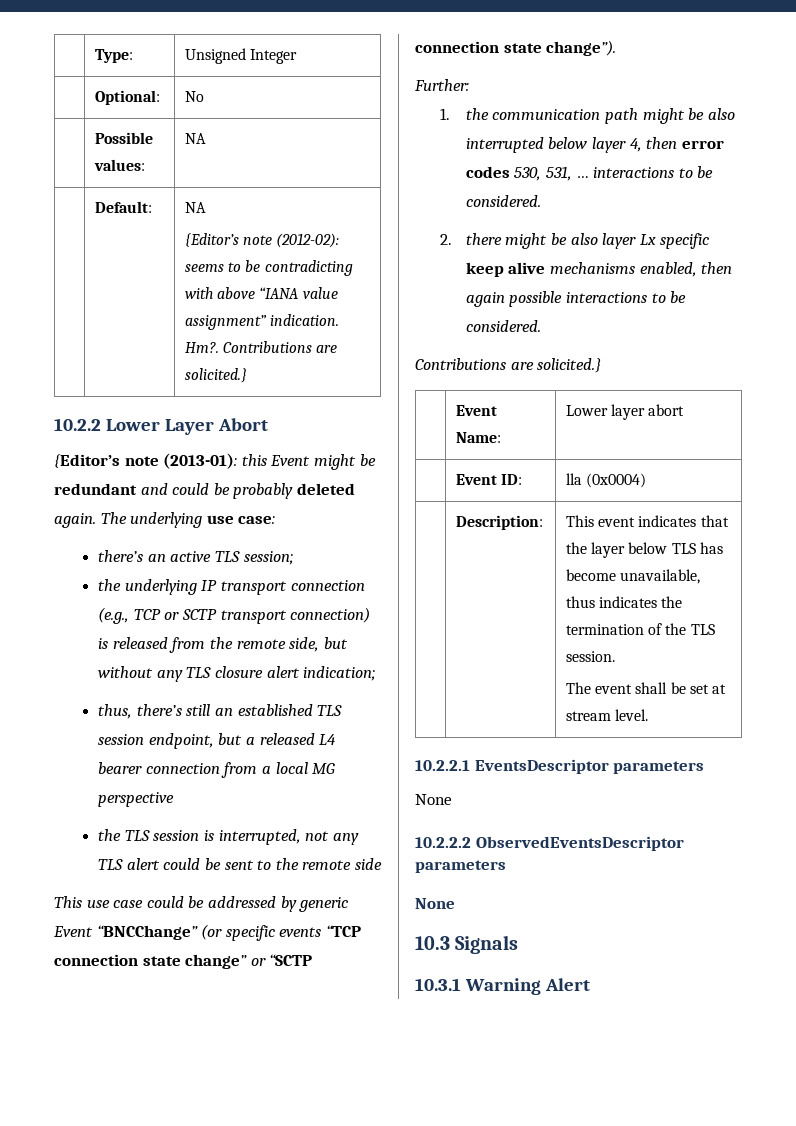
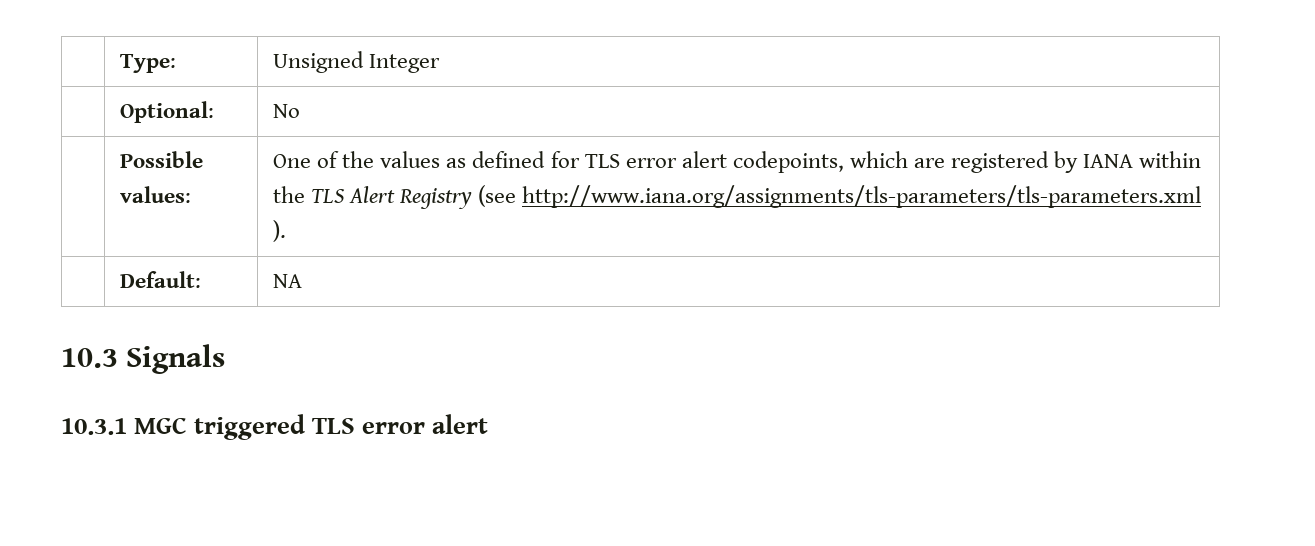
[184,133,206,144] [94,201,152,213] [184,202,206,213] [184,233,340,248] [184,260,353,276] [184,287,338,299] [184,314,340,330] [184,341,338,353] [184,368,247,383] [54,418,268,435] [54,453,376,470] [54,483,355,499] [54,512,276,528] [98,550,294,565] [98,579,365,595] [98,607,371,624] [98,637,348,653] [98,666,377,682] [98,704,343,719] [98,733,337,749] [98,762,336,778] [98,792,175,807] [98,829,359,845] [98,858,382,870] [54,896,349,912] [53,924,361,941] [54,954,313,969] [415,40,617,56] [414,79,469,91] [440,108,735,124] [465,137,724,153] [465,166,714,181] [465,195,541,207] [440,233,710,249] [465,262,733,277] [465,291,687,307] [465,320,541,332] [415,358,602,373] [455,405,497,416] [455,432,501,443] [565,404,685,420] [455,474,523,485] [565,473,647,488] [455,515,543,530] [565,515,729,527] [565,542,723,558] [565,569,701,584] [565,596,683,608] [565,623,715,635] [565,651,615,662] [565,682,726,694] [565,709,649,721] [415,759,705,774] [415,794,452,805] [415,836,684,851] [415,860,506,873] [415,898,455,909] [415,935,519,954] [415,978,590,995] NA // | Default: | NA // {Editor’s note (2012-02): seems to be contradicting with above “IANA value assignment” indication. Hm?. Contributions are solicited.} // 10.2.2 Lower Layer Abort // {Editor’s note (2013-01): this Event might be redundant and could be probably deleted again. The underlying use case: // there’s an active TLS session; // the underlying IP transport connection (e.g., TCP or SCTP transport connection) is released from the remote side, but without any TLS closure alert indication; // thus, there’s still an established TLS session endpoint, but a released L4 bearer connection from a local MG perspective // the TLS session is interrupted, not any TLS alert could be sent to the remote side // This use case could be addressed by generic Event “BNCChange” (or specific events “TCP connection state change” or “SCTP connection state change”). // Further: // 1. the communication path might be also interrupted below layer 4, then error codes 530, 531, … interactions to be considered. // 2. there might be also layer Lx specific keep alive mechanisms enabled, then again possible interactions to be considered. // Contributions are solicited.} // | Event Name: | Lower layer abort // | Event ID: | lla (0x0004) // | Description: | This event indicates that the layer below TLS has become unavailable, thus indicates the termination of the TLS session. // The event shall be set at stream level. // 10.2.2.1 EventsDescriptor parameters // None // 10.2.2.2 ObservedEventsDescriptor parameters // None // 10.3 Signals // 10.3.1 Warning Alert -> [273,151,1202,173] [273,185,1202,209] [273,220,287,242] [120,271,202,288] [273,274,303,288] [61,344,226,374] [61,414,489,440] One of the values as defined for TLS error alert codepoints, which are registered by IANA within the TLS Alert Registry (see http://www.iana.org/assignments/tls-parameters/tls-parameters.xml ). // | Default: | NA // 10.3 Signals // 10.3.1 MGC triggered TLS error alert

